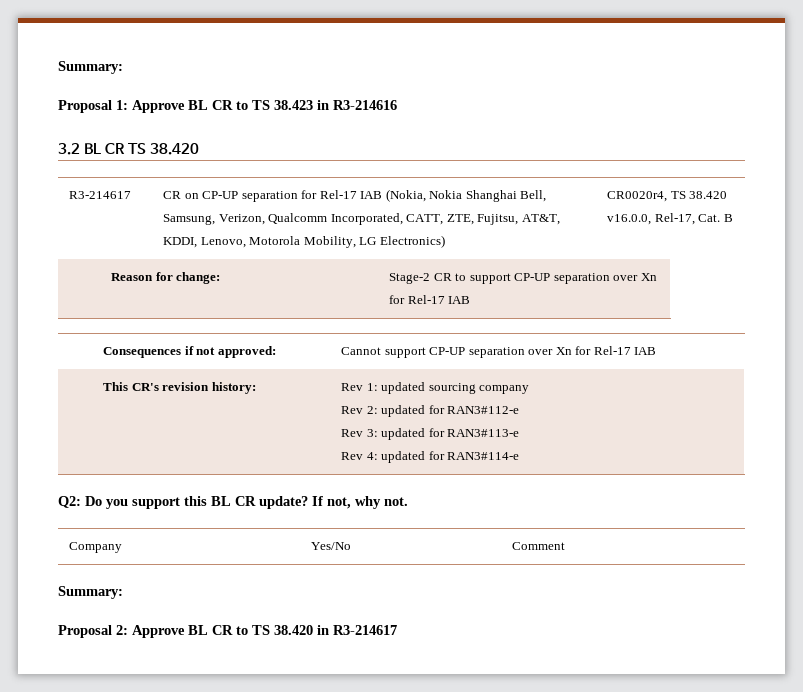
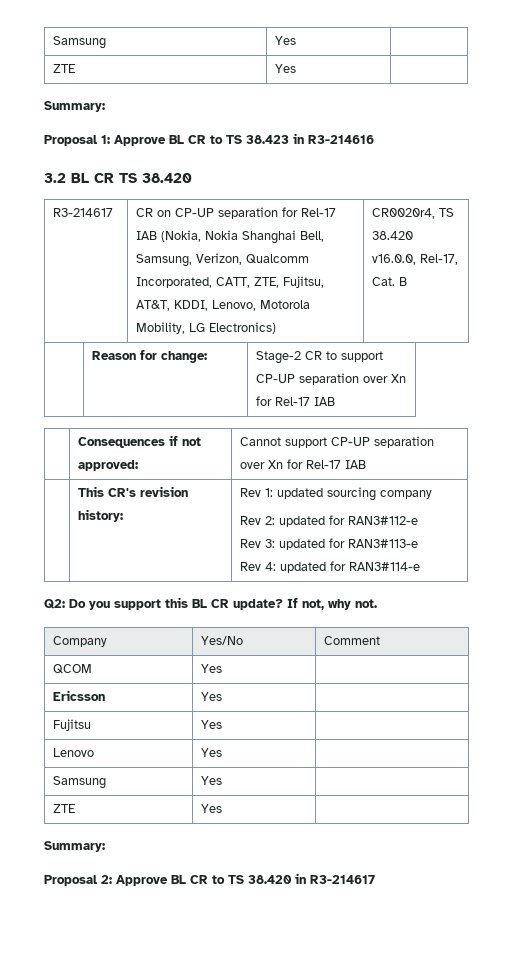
(58, 67) none -> [53,36,107,49] [275,36,297,45] [53,64,76,73] [275,64,297,73] Samsung | Yes | // ZTE | Yes | //
(566, 546) none -> [53,664,93,674] [201,664,223,673] [53,690,106,701] [201,692,223,701] [53,719,92,731] [201,720,223,729] [53,748,95,757] [201,748,223,757] [53,776,107,789] [201,776,223,785] [53,804,76,813] [201,804,223,813] // QCOM | Yes | // Ericsson | Yes | // Fujitsu | Yes | // Lenovo | Yes | // Samsung | Yes | // ZTE | Yes |

